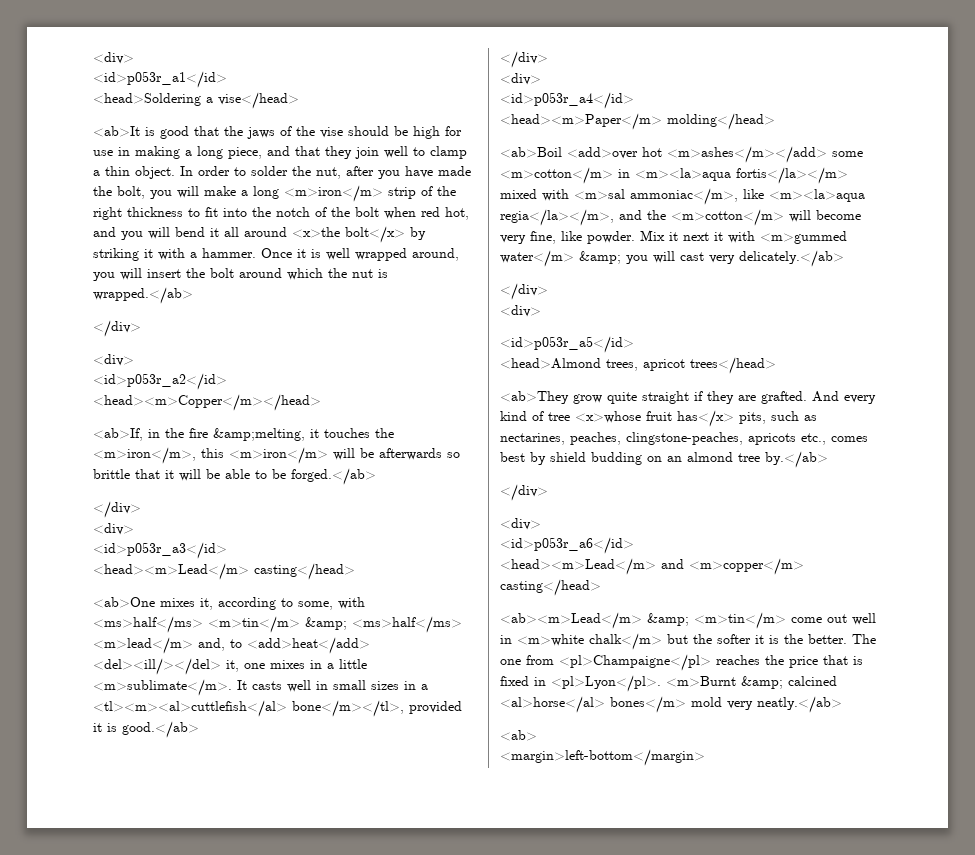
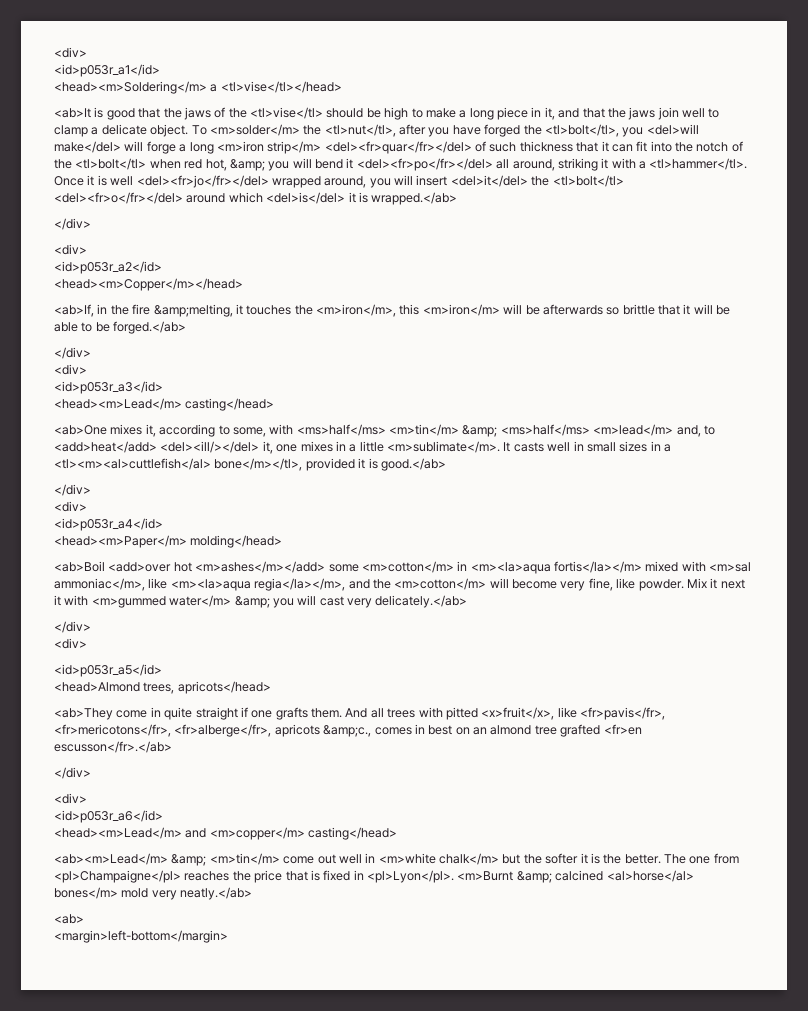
[93,92,299,109] <head>Soldering a vise</head> -> [54,81,342,94] <head><m>Soldering</m> a <tl>vise</tl></head>
[320,127,343,138] vise -> [250,107,323,119] <tl>vise</tl>
[445,126,462,136] [93,146,352,159] for use in making a long piece, and that they -> [411,107,656,120] to make a long piece in it, and that the jaws
[105,166,471,179] [93,185,456,202] [93,207,200,220] thin object. In order to solder the nut, after you have made the bolt, you will make a long <m>iron</m> strip of the right thickness to -> [101,124,699,137] [54,141,633,154] delicate object. To <m>solder</m> the <tl>nut</tl>, after you have forged the <tl>bolt</tl>, you <del>will make</del> will forge a long <m>iron strip</m> <del><fr>quar</fr></del> of such thickness that it can
[355,207,379,217] bolt -> [75,158,147,170] <tl>bolt</tl>
[93,227,116,237] and -> [229,159,265,171] &amp;
[224,226,426,243] all around <x>the bolt</x> by -> [356,158,555,171] <del><fr>po</fr></del> all around,
[202,248,256,258] hammer. -> [649,158,748,170] <tl>hammer</tl>.
(350, 254) none -> [136,175,269,188] <del><fr>jo</fr></del>
[186,268,373,280] the bolt around which the nut -> [450,175,624,187] [54,192,356,204] <del>it</del> the <tl>bolt</tl> <del><fr>o</fr></del> around which <del>is</del> it
[643,357,776,374] apricot trees</head> -> [177,681,271,694] apricots</head>
[573,394,602,404] grow -> [116,707,161,718] come in
[707,391,876,404] [500,410,817,427] [500,432,868,445] [500,452,642,465] they are grafted. And every kind of tree <x>whose fruit has</x> pits, such as nectarines, peaches, clingstone-peaches, apricots etc., comes best by shield budding -> [251,707,665,720] [54,724,453,737] one grafts them. And all trees with pitted <x>fruit</x>, like <fr>pavis</fr>, <fr>mericotons</fr>, <fr>alberge</fr>, apricots &amp;c., comes in best
[765,451,828,468] by.</ab> -> [560,724,642,737] [54,741,172,753] grafted <fr>en escusson</fr>.</ab>

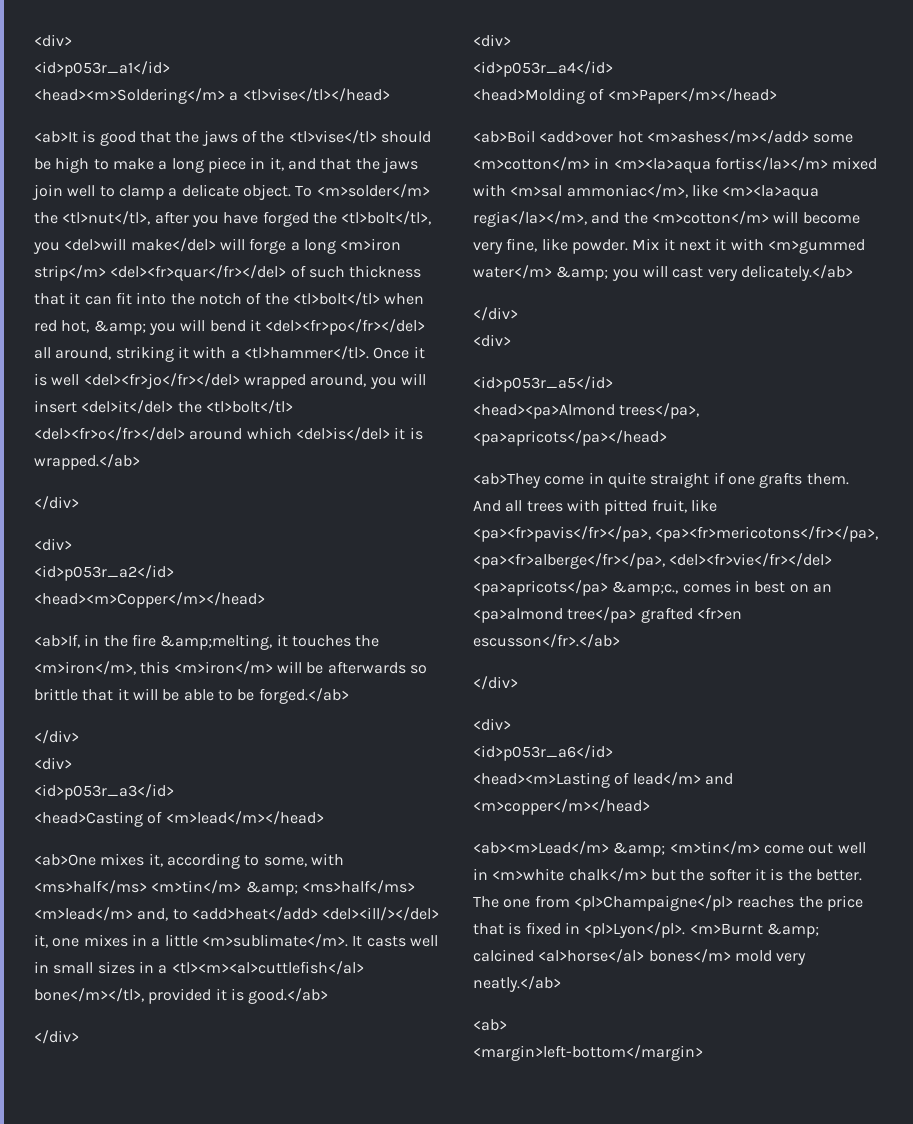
[54,398,275,411] <head><m>Lead</m> casting</head> -> [34,811,324,827] <head>Casting of <m>lead</m></head>
[54,535,283,548] <head><m>Paper</m> molding</head> -> [473,88,777,104] <head>Molding of <m>Paper</m></head>
[54,681,271,694] <head>Almond trees, apricots</head> -> [473,403,700,419] [473,430,667,446] <head><pa>Almond trees</pa>, <pa>apricots</pa></head>
[481,707,665,720] [54,724,320,737] <x>fruit</x>, like <fr>pavis</fr>, <fr>mericotons</fr>, <fr>alberge</fr>, apricots -> [651,499,717,513] [473,526,879,542] [473,553,833,569] [473,580,608,596] fruit, like <pa><fr>pavis</fr></pa>, <pa><fr>mericotons</fr></pa>, <pa><fr>alberge</fr></pa>, <del><fr>vie</fr></del> <pa>apricots</pa>
[490,725,557,735] almond tree -> [473,607,637,623] <pa>almond tree</pa>
[54,827,398,840] <head><m>Lead</m> and <m>copper</m> casting</head> -> [473,772,733,788] [473,799,650,815] <head><m>Lasting of lead</m> and <m>copper</m></head>

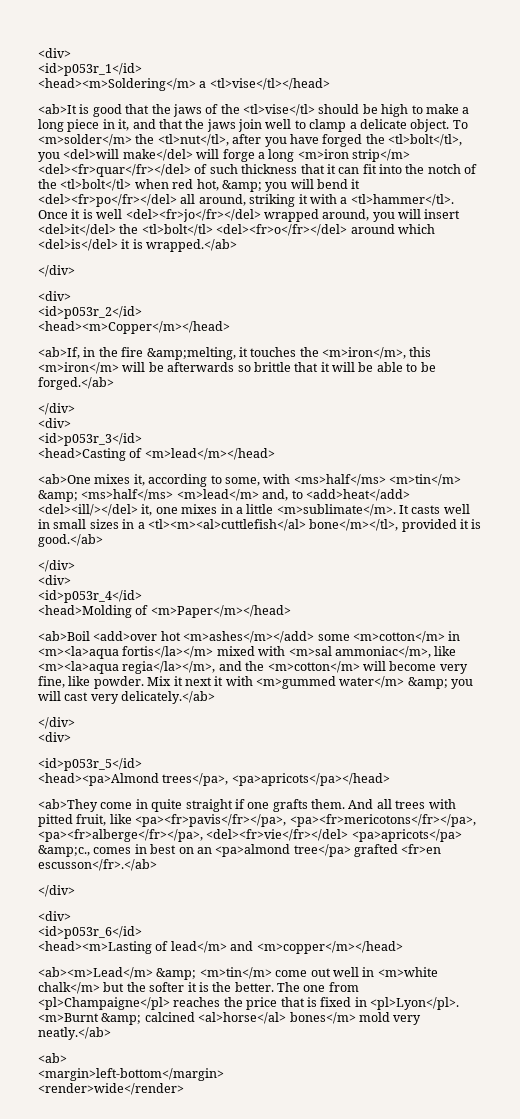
[34,34,72,47] [34,61,170,77] <div> // <id>p053r_a1</id> -> [38,48,71,58] [38,63,142,76] <div> // <id>p053r_1</id>
[34,565,174,581] <id>p053r_a2</id> -> [38,306,142,319] <id>p053r_2</id>
[34,784,174,800] <id>p053r_a3</id> -> [38,433,142,446] <id>p053r_3</id>
[473,61,613,77] <id>p053r_a4</id> -> [38,590,142,603] <id>p053r_4</id>
[473,376,613,392] <id>p053r_a5</id> -> [38,758,142,771] <id>p053r_5</id>
[473,745,613,761] <id>p053r_a6</id> -> [38,926,142,939] <id>p053r_6</id>
(703, 1053) none -> [38,1083,184,1095] // <render>wide</render>

